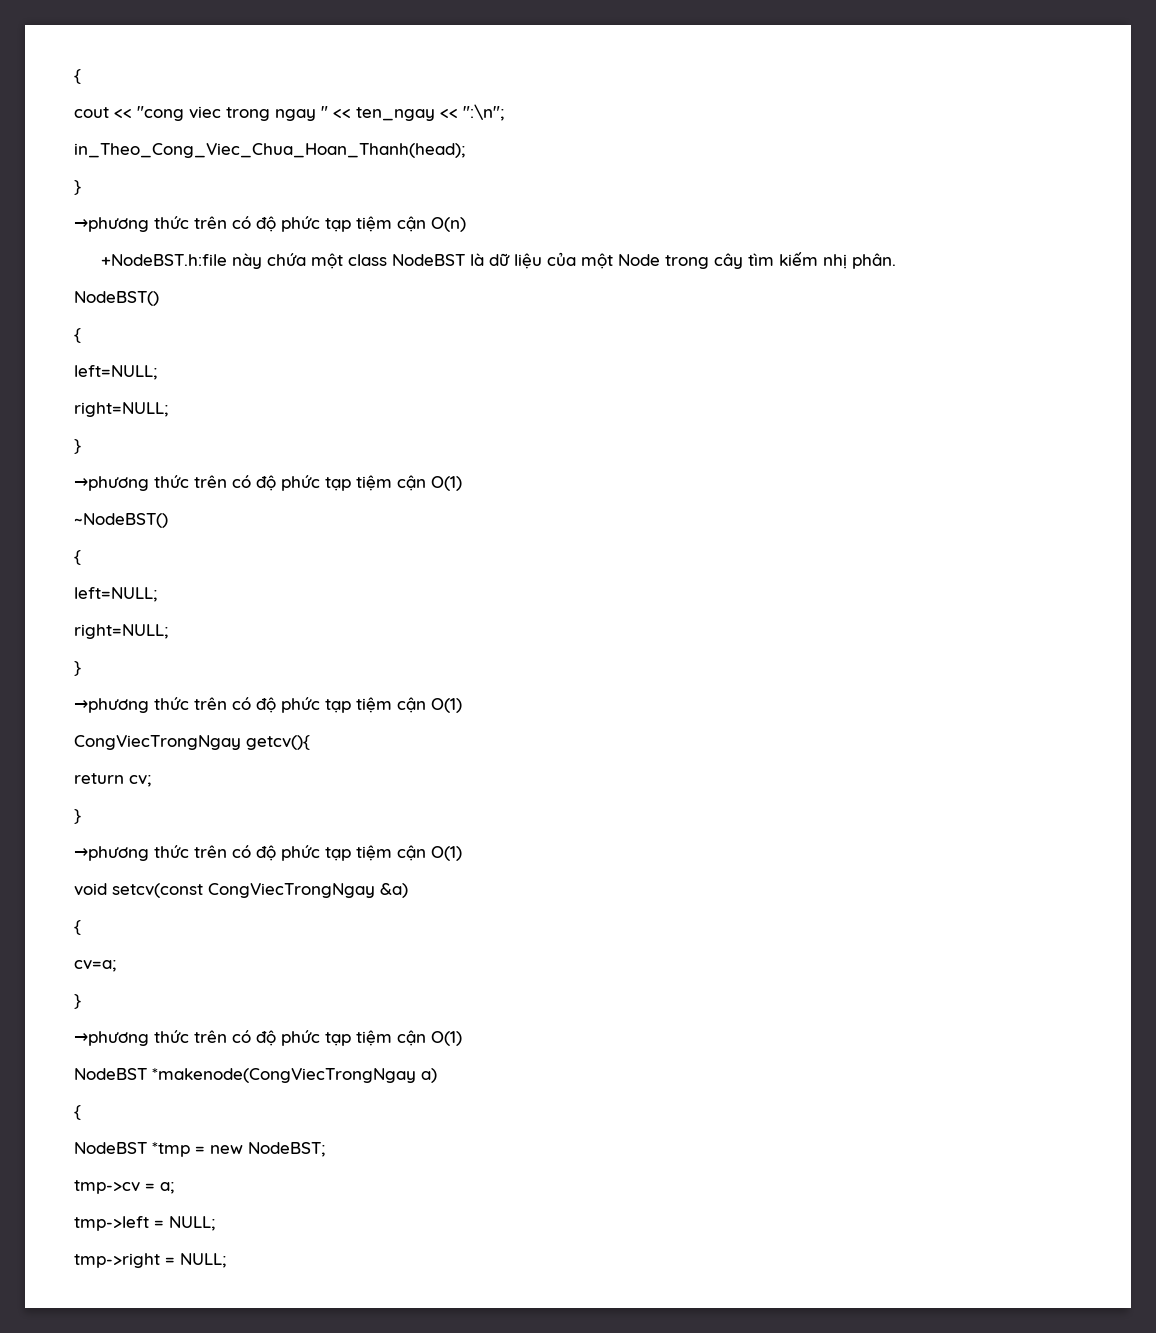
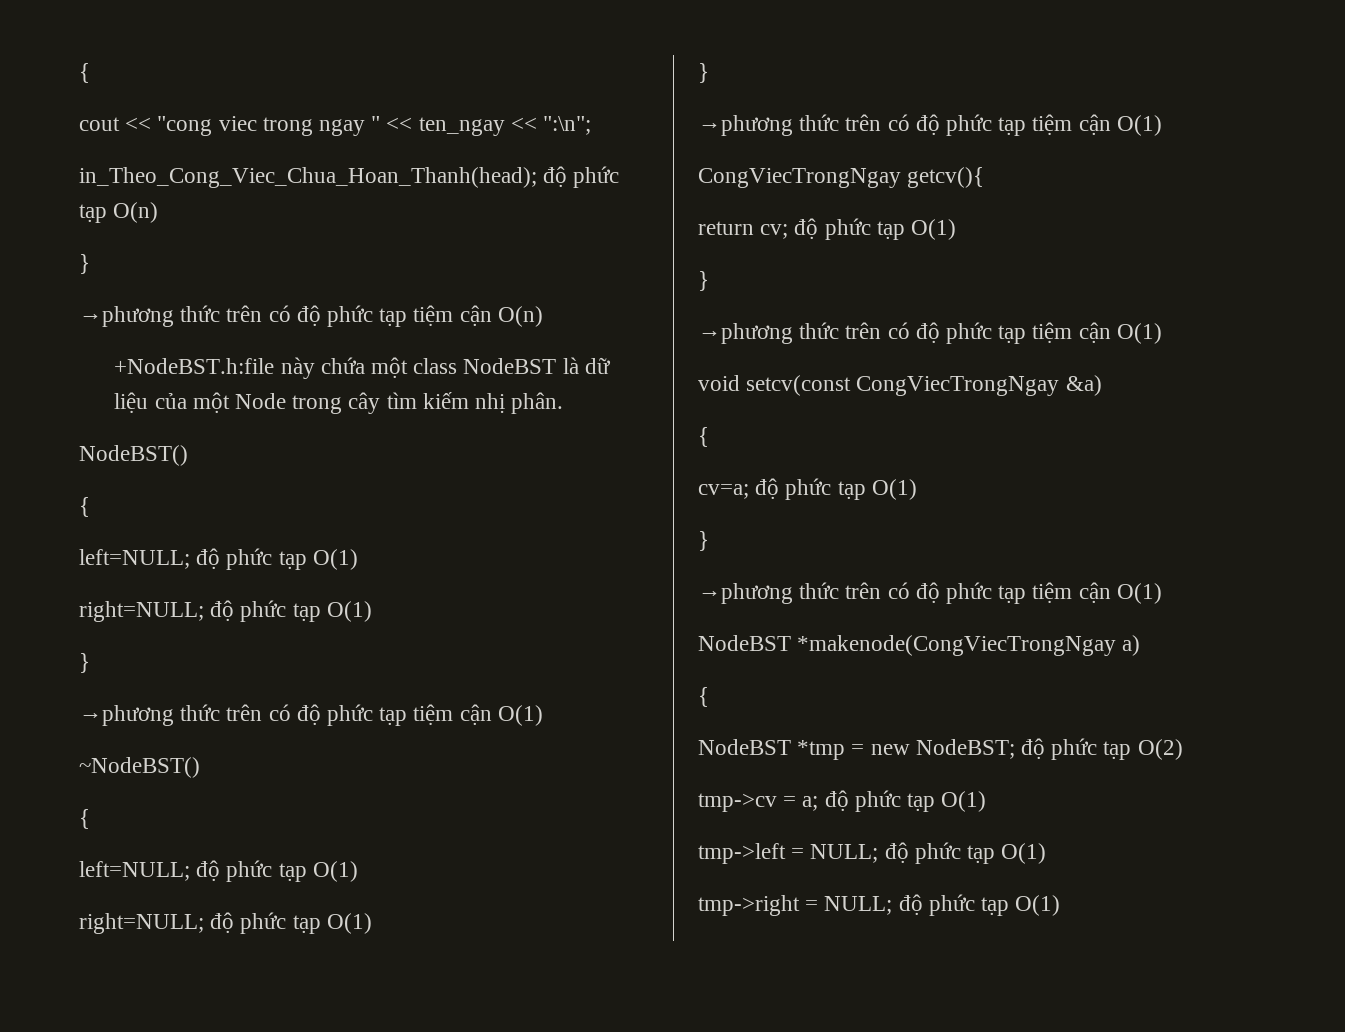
(465, 150) none -> [543,166,620,188] [79,202,159,223] độ phức tạp O(n)
[74,402,168,417] // right=NULL; -> [196,548,358,570] [79,600,372,622] độ phức tạp O(1) // right=NULL; độ phức tạp O(1)
[74,624,168,639] // right=NULL; -> [196,860,358,882] [79,912,372,934] độ phức tạp O(1) // right=NULL; độ phức tạp O(1)
(151, 781) none -> [794,218,957,240] độ phức tạp O(1)
(116, 966) none -> [755,478,917,500] độ phức tạp O(1)
(325, 1149) none -> [1021,738,1183,760] độ phức tạp O(2)
(174, 1188) none -> [824,790,987,812] độ phức tạp O(1)
(215, 1223) none -> [884,842,1047,864] độ phức tạp O(1)
(226, 1260) none -> [898,894,1061,916] độ phức tạp O(1)

